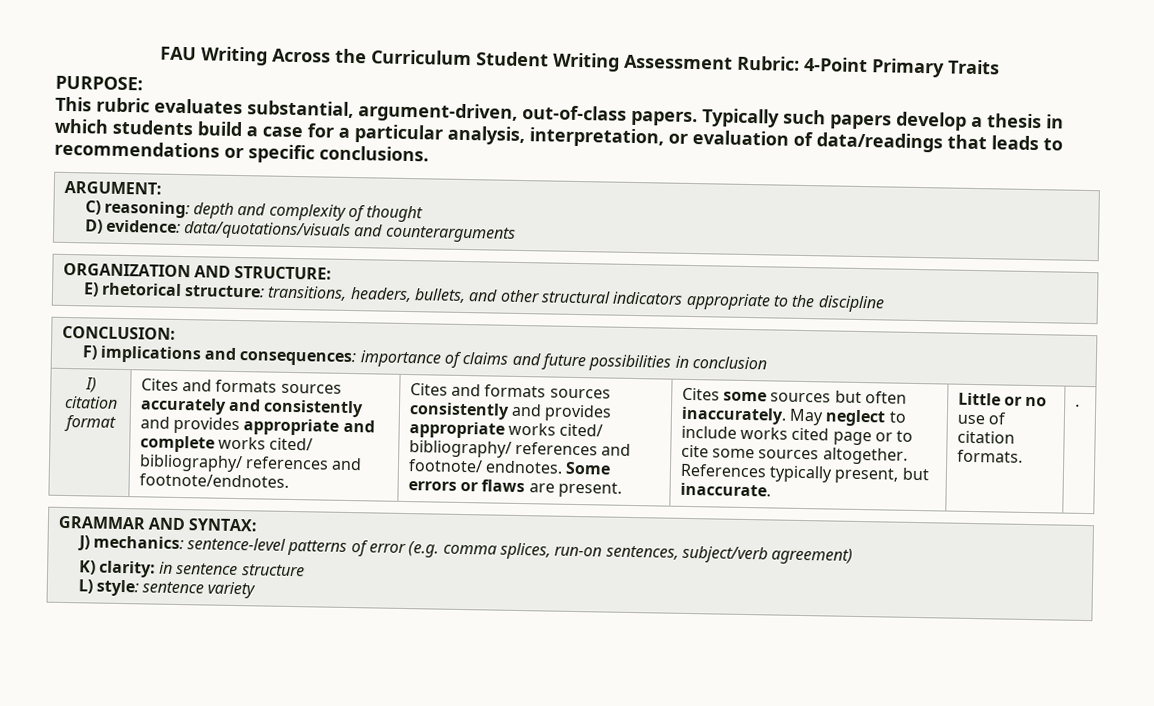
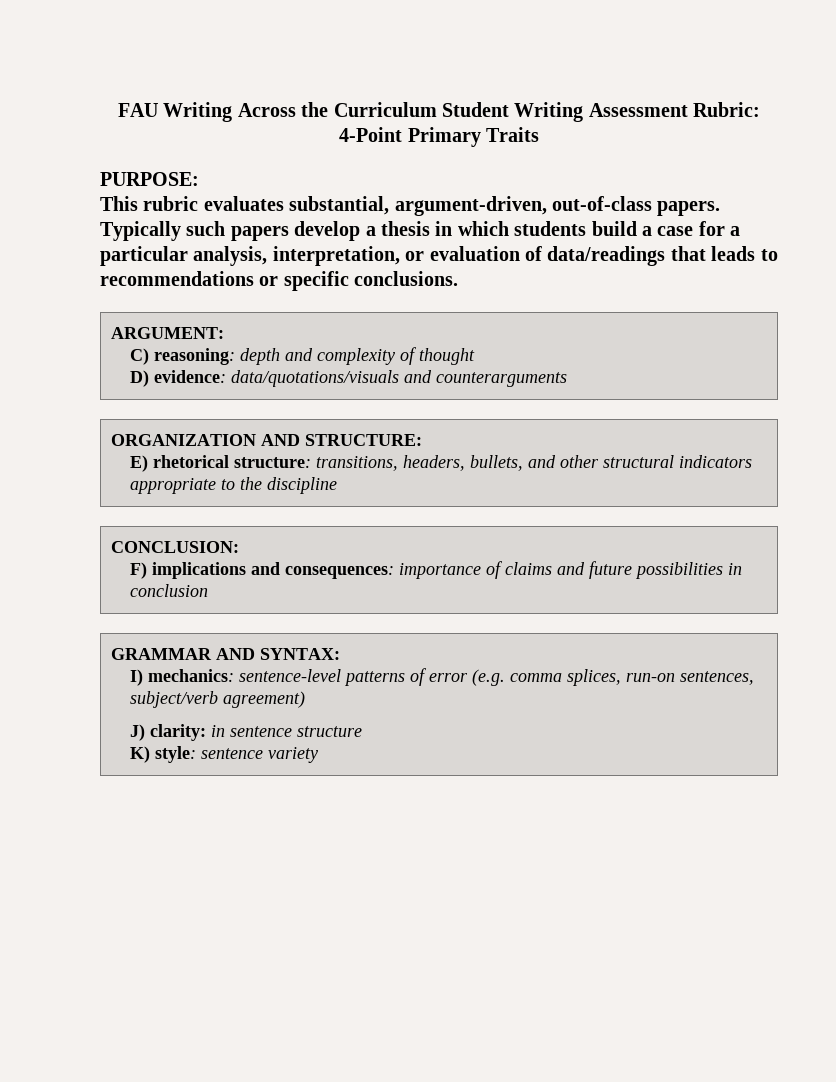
[84,377,97,393] [63,395,118,409] [63,414,116,432] [140,378,342,394] [139,397,365,418] [139,416,375,436] [139,435,314,453] [138,454,363,473] [138,473,289,488] [409,383,611,399] [408,402,613,422] [408,421,604,439] [408,440,632,458] [407,459,612,475] [407,479,622,498] [681,387,907,404] [680,406,907,427] [680,425,914,446] [680,444,908,465] [679,463,930,484] [679,482,771,497] [957,392,1048,407] [956,412,1008,425] [956,430,1015,444] [956,449,1023,463] [1074,403,1080,407] // I) citation format | Cites and formats sources accurately and consistently and provides appropriate and complete works cited/ bibliography/ references and footnote/endnotes. | Cites and formats sources consistently and provides appropriate works cited/ bibliography/ references and footnote/ endnotes. Some errors or flaws are present. | Cites some sources but often inaccurately. May neglect to include works cited page or to cite some sources altogether. References typically present, but inaccurate. | Little or no use of citation formats. | . -> (209, 590) none
[76,535,90,551] J) -> [130,669,144,686] I)
[78,560,96,575] K) -> [130,724,146,741] J)
[77,579,93,594] L) -> [130,746,151,763] K)

